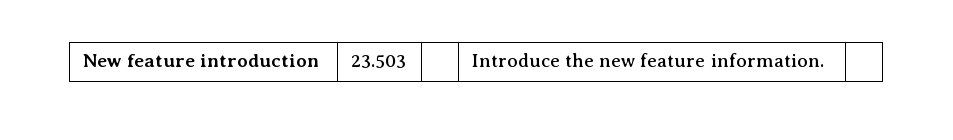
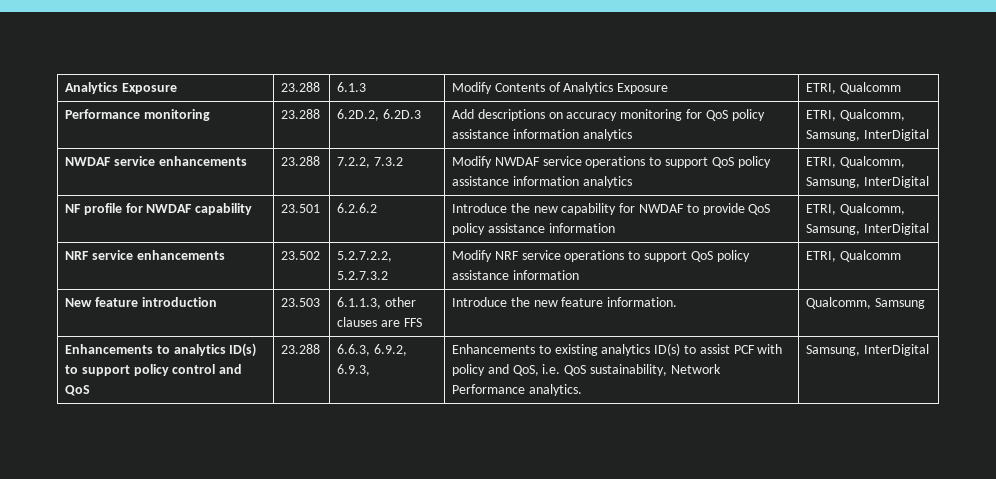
(82, 60) none -> [65,82,177,94] [281,82,321,92] [337,82,367,92] [452,82,669,94] [806,82,901,94] [65,109,210,121] [281,109,321,119] [337,109,421,121] [452,109,765,121] [452,129,632,141] [806,109,905,121] [806,129,929,141] [65,156,247,166] [281,156,321,166] [337,157,403,168] [452,156,771,168] [452,176,632,188] [806,156,905,168] [806,176,929,188] [65,203,253,215] [281,204,321,213] [337,203,378,213] [452,203,771,215] [452,223,615,235] [806,203,905,215] [806,223,929,235] [65,250,225,260] [281,251,321,260] [337,251,393,262] [337,271,389,280] [452,250,750,262] [452,270,579,280] [806,250,901,262] Analytics Exposure | 23.288 | 6.1.3 | Modify Contents of Analytics Exposure | ETRI, Qualcomm // Performance monitoring | 23.288 | 6.2D.2, 6.2D.3 | Add descriptions on accuracy monitoring for QoS policy assistance information analytics | ETRI, Qualcomm, Samsung, InterDigital // NWDAF service enhancements | 23.288 | 7.2.2, 7.3.2 | Modify NWDAF service operations to support QoS policy assistance information analytics | ETRI, Qualcomm, Samsung, InterDigital // NF profile for NWDAF capability | 23.501 | 6.2.6.2 | Introduce the new capability for NWDAF to provide QoS policy assistance information | ETRI, Qualcomm, Samsung, InterDigital // NRF service enhancements | 23.502 | 5.2.7.2.2, 5.2.7.3.2 | Modify NRF service operations to support QoS policy assistance information | ETRI, Qualcomm //
(406, 61) none -> [337,297,416,309] [337,317,422,327] 6.1.1.3, other clauses are FFS
(824, 60) none -> [806,297,925,309] [65,343,257,357] [65,364,243,376] [65,385,91,396] [281,344,321,354] [337,344,407,356] [337,364,371,376] [452,343,783,356] [452,364,721,376] [452,384,582,396] [806,344,929,356] Qualcomm, Samsung // Enhancements to analytics ID(s) to support policy control and QoS | 23.288 | 6.6.3, 6.9.2, 6.9.3, | Enhancements to existing analytics ID(s) to assist PCF with policy and QoS, i.e. QoS sustainability, Network Performance analytics. | Samsung, InterDigital

